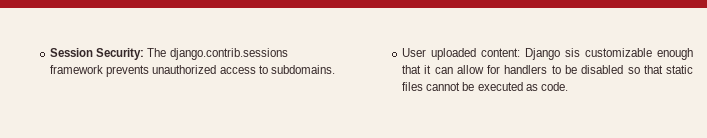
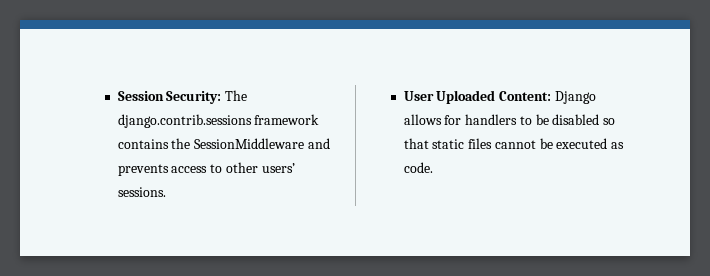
[106,65,335,77] [402,48,693,60] [402,65,484,74] prevents unauthorized access to subdomains. // User uploaded content: Django sis customizable enough that it can allow -> [117,138,330,149] [117,162,295,176] [117,187,166,197] [403,90,596,104] [403,114,442,125] contains the SessionMiddleware and prevents access to other users’ sessions. // User Uploaded Content: Django allows

